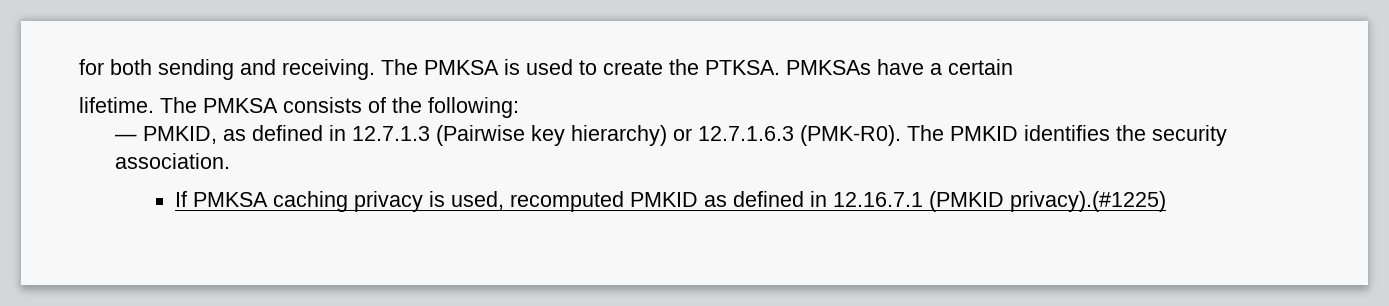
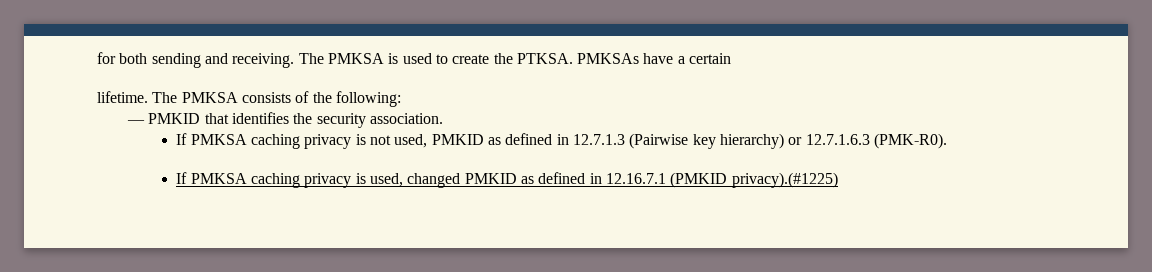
[143,126,218,144] PMKID, -> [148,112,443,128] [176,133,484,149] PMKID that identifies the security association. // If PMKSA caching privacy is not used, PMKID
[907,125,1228,146] [115,153,231,169] The PMKID identifies the security association. -> (947, 141) none
[510,191,625,212] recomputed -> [407,173,461,188] changed

